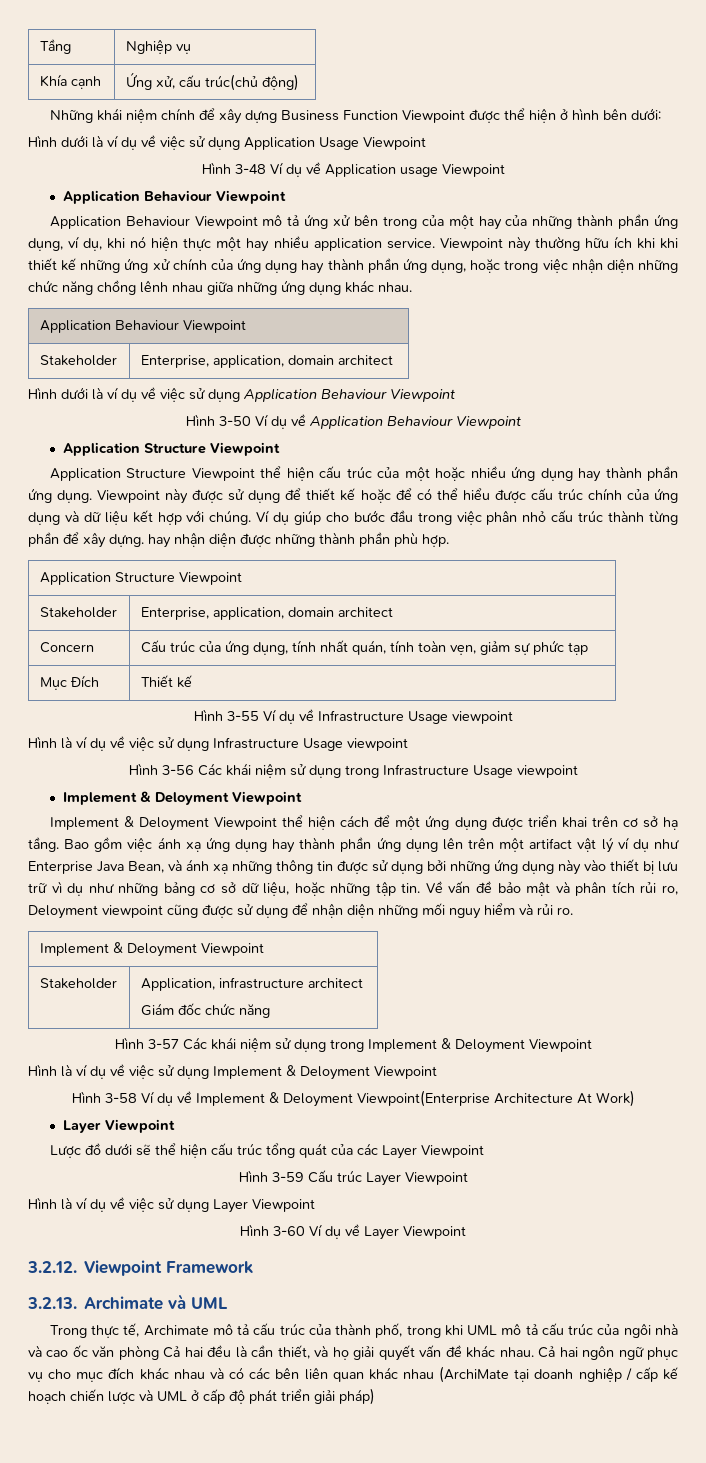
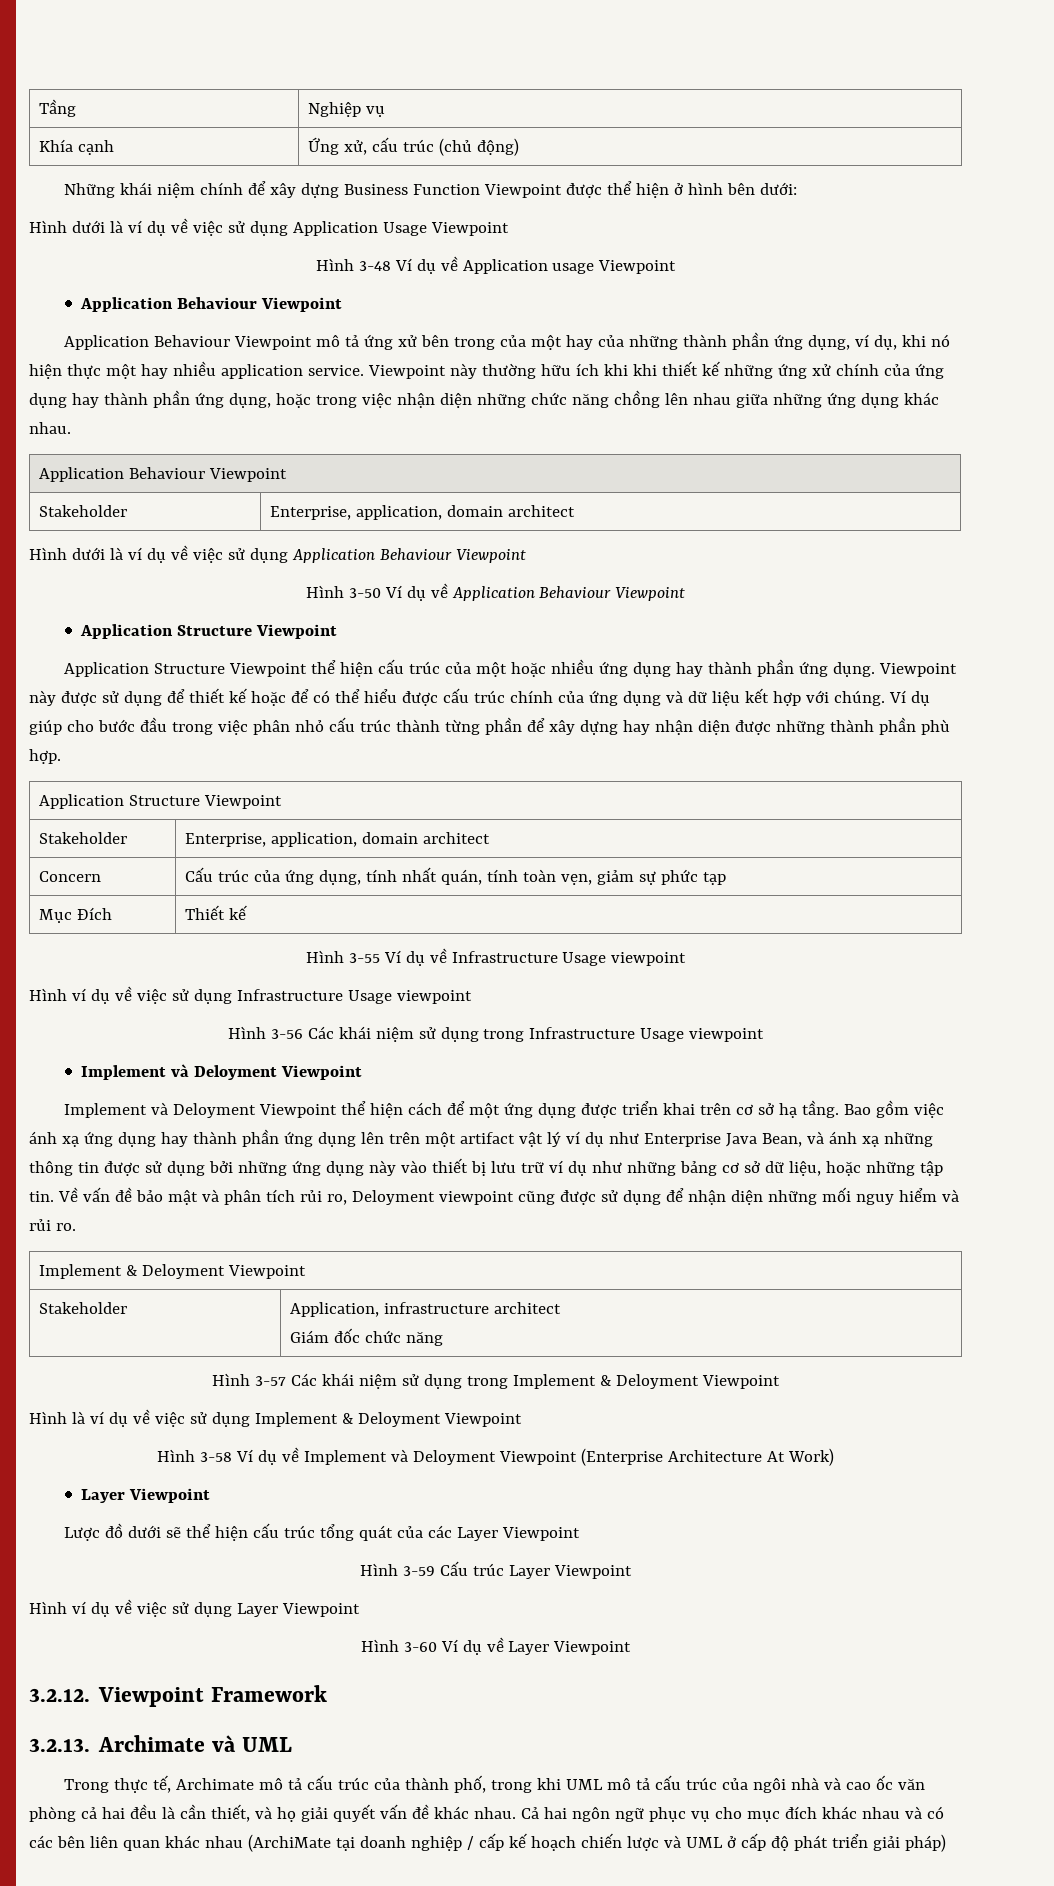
[204,74,258,91] trúc(chủ -> [402,138,472,156] trúc (chủ
[140,281,168,293] lênh -> [664,393,688,405] lên
[109,534,144,547] dựng. -> [579,720,618,735] dựng
[61,736,72,749] là -> (67, 994) none
[140,791,152,802] & -> [171,1064,190,1077] và
[123,816,134,827] & -> [150,1102,168,1115] và
[51,881,62,893] vì -> [548,1160,563,1173] ví
[268,1090,490,1107] & Deloyment Viewpoint(Enterprise -> [391,1448,663,1466] và Deloyment Viewpoint (Enterprise
[61,1197,72,1210] là -> (67, 1607) none
[163,1346,181,1358] Cả -> [80,1807,97,1819] cả

